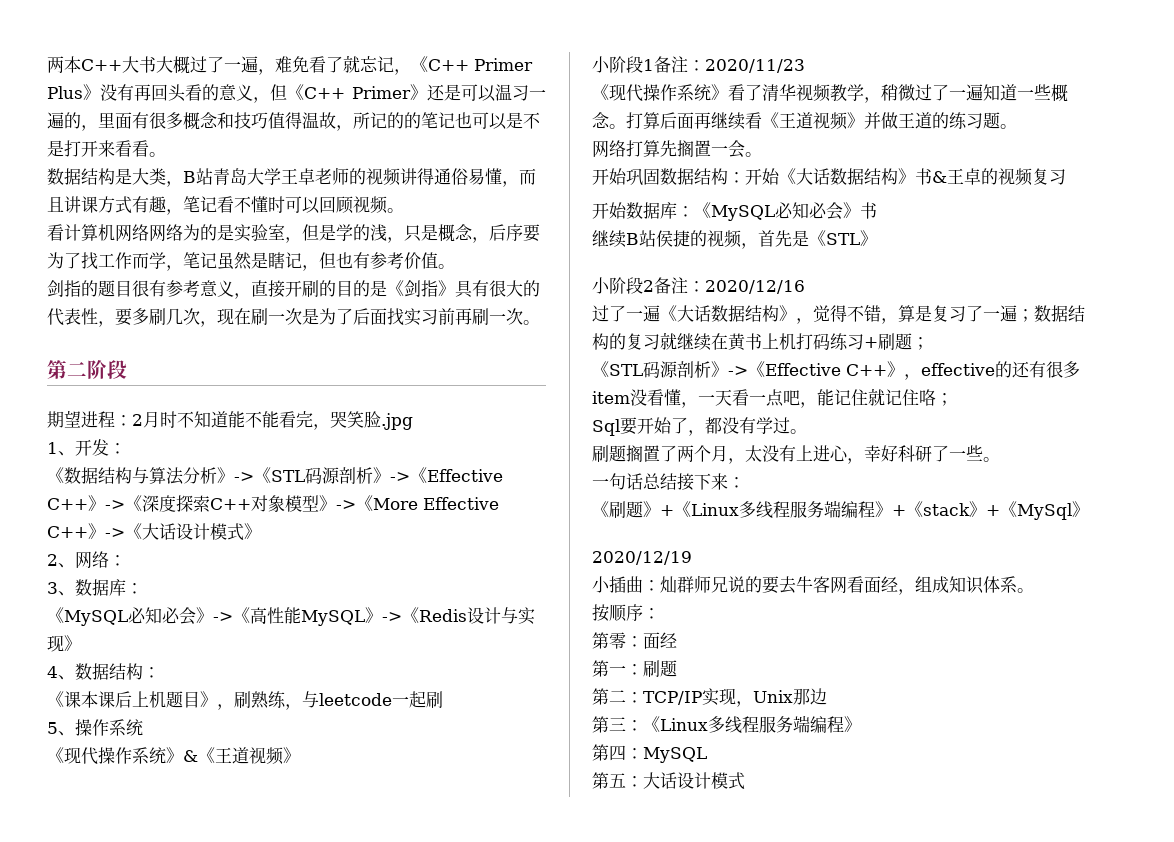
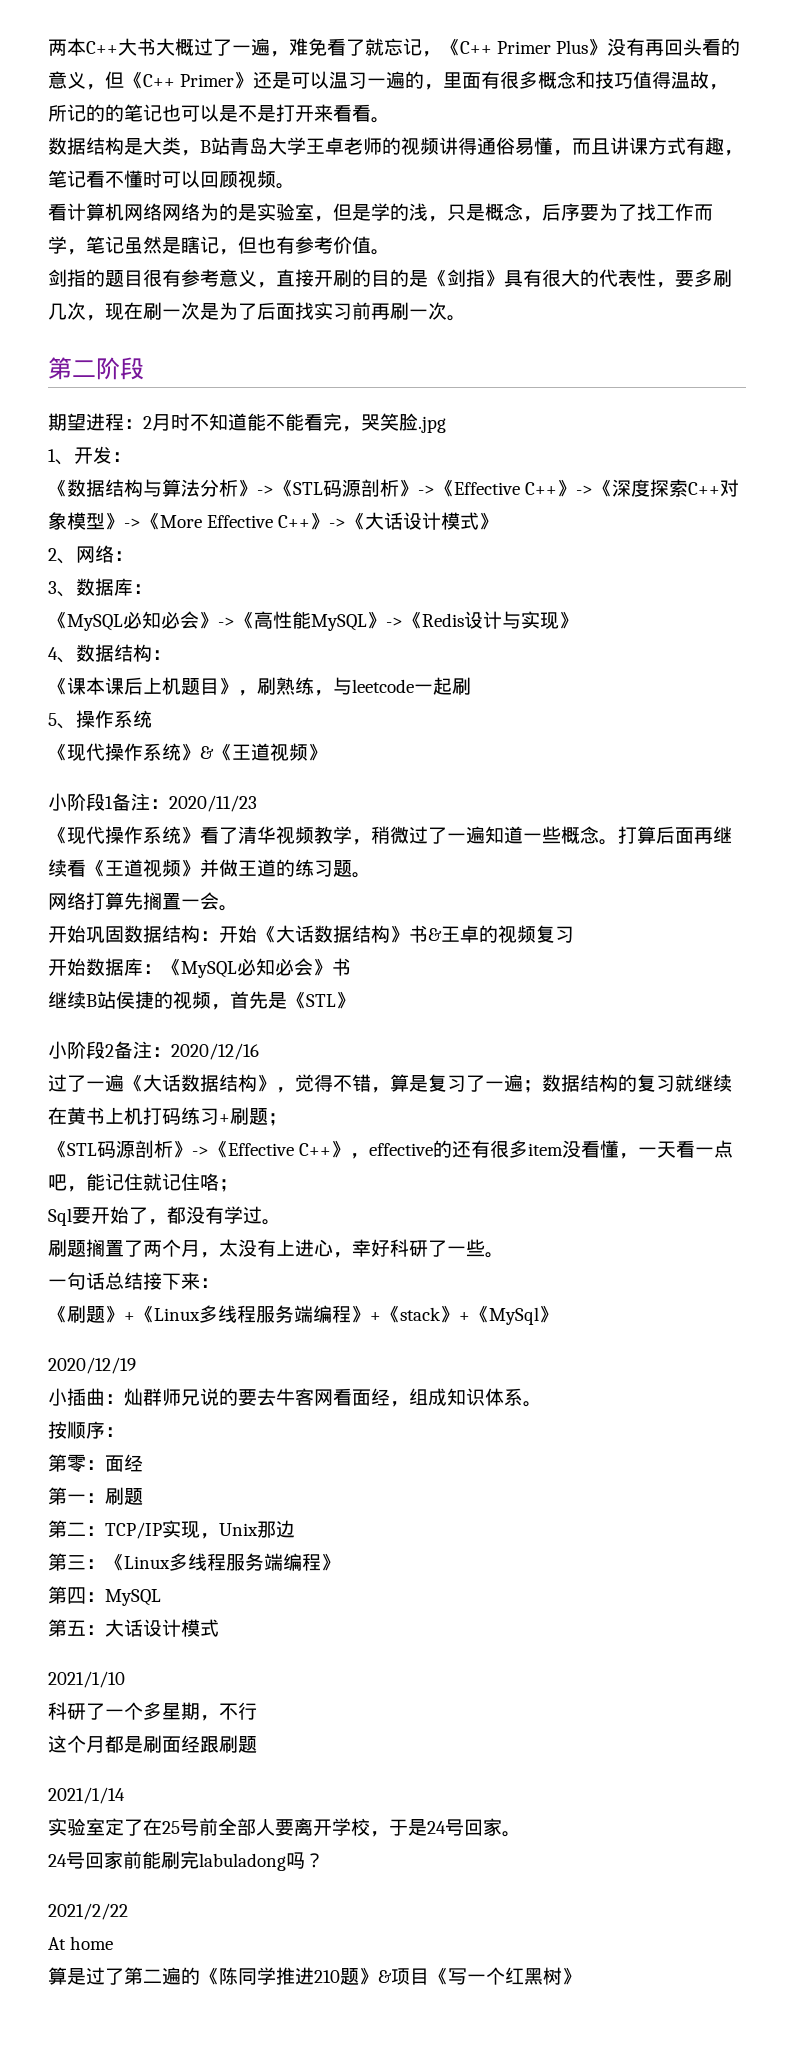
(745, 781) none -> [48,1671,125,1688] [48,1702,257,1721] [48,1735,257,1753] [48,1787,125,1804] [48,1818,521,1837] [48,1851,324,1871] [48,1903,128,1920] [48,1936,114,1950] [48,1967,581,1985] // 2021/1/10 // 科研了一个多星期，不行 // 这个月都是刷面经跟刷题 // 2021/1/14 // 实验室定了在25号前全部人要离开学校，于是24号回家。 // 24号回家前能刷完labuladong吗？ // 2021/2/22 // At home // 算是过了第二遍的《陈同学推进210题》&项目《写一个红黑树》

